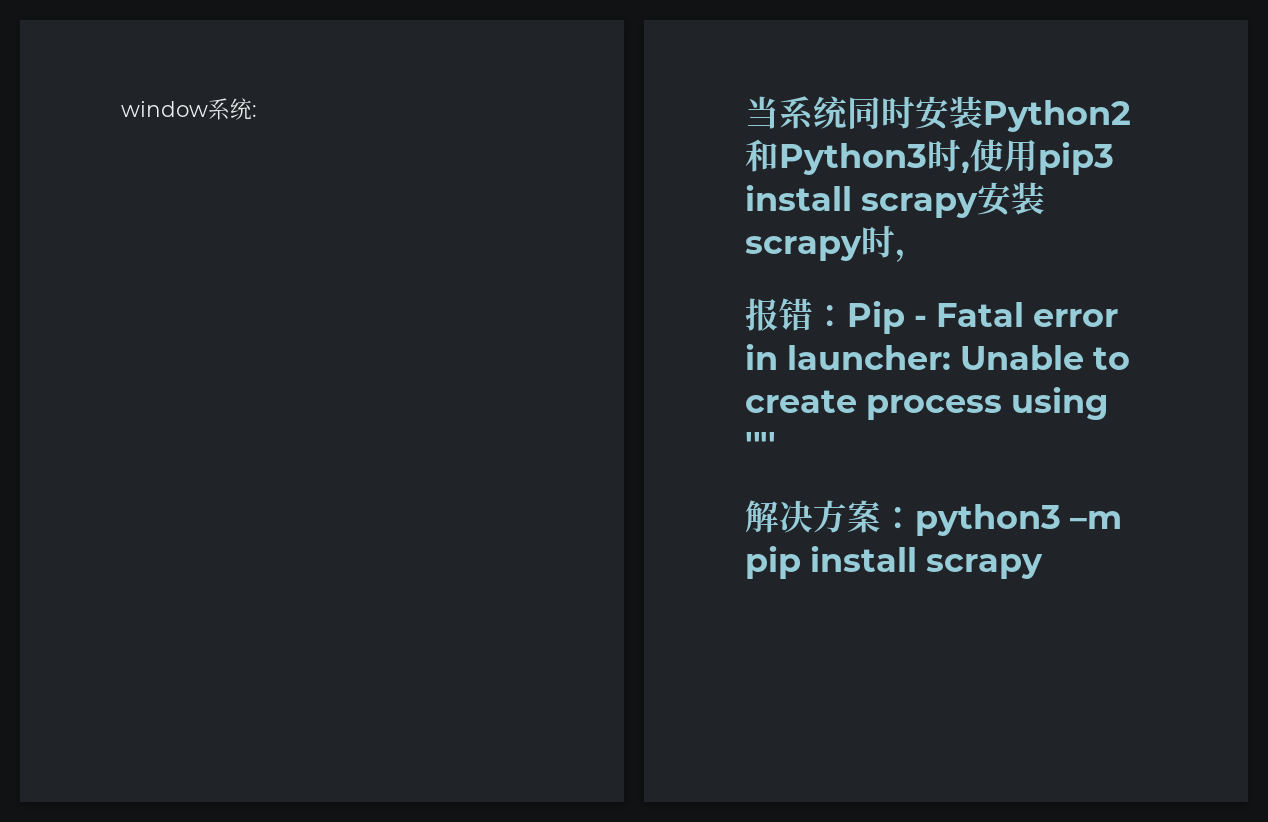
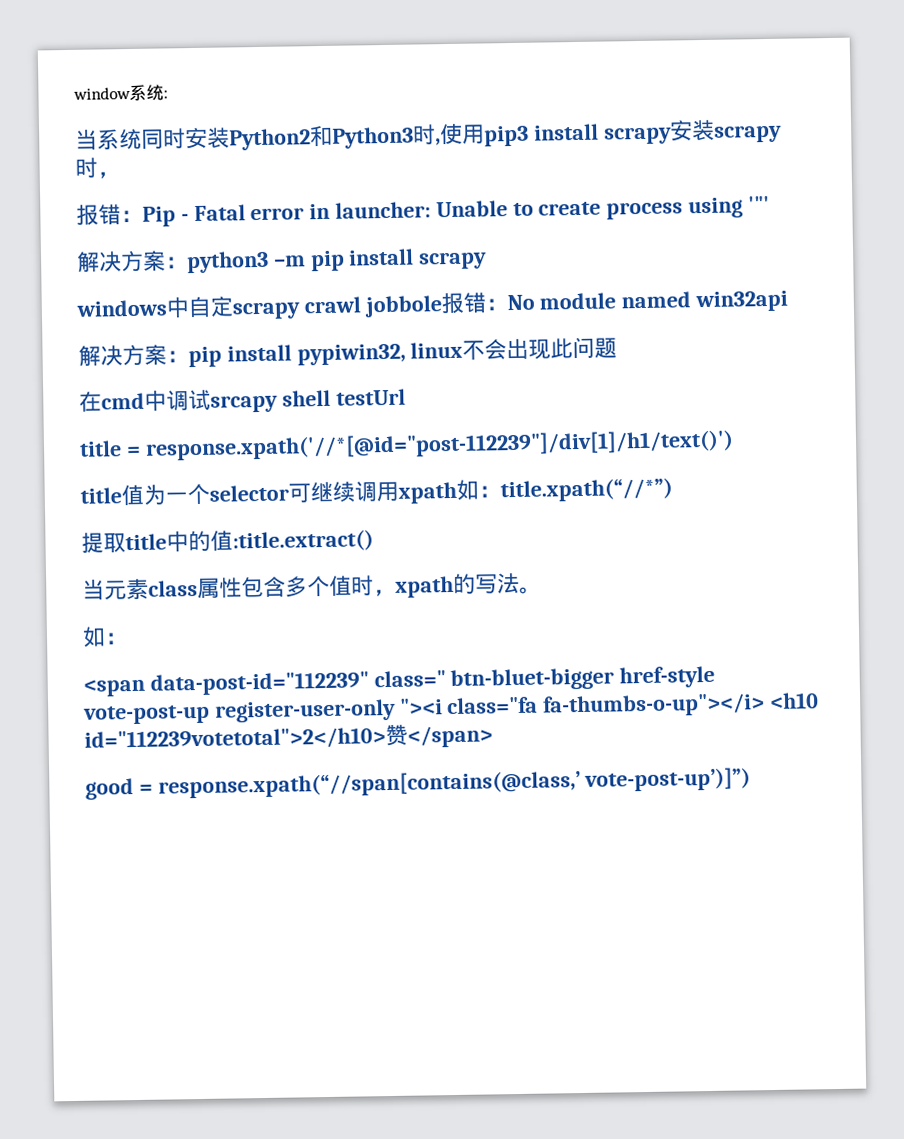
(1044, 566) none -> [76,290,789,320] [78,336,618,368] [79,388,406,413] [79,429,734,461] [80,477,673,506] [81,529,374,553] [82,572,542,601] [82,626,128,648] [83,665,716,697] [83,692,820,725] [84,724,493,752] [85,767,752,800] // windows中自定scrapy crawl jobbole报错：No module named win32api // 解决方案：pip install pypiwin32, linux不会出现此问题 // 在cmd中调试srcapy shell testUrl // title = response.xpath('//*[@id="post-112239"]/div[1]/h1/text()') // title值为一个selector可继续调用xpath如：title.xpath(“//*”) // 提取title中的值:title.extract() // 当元素class属性包含多个值时，xpath的写法。 // 如： // <span data-post-id="112239" class=" btn-bluet-bigger href-style vote-post-up register-user-only "><i class="fa fa-thumbs-o-up"></i> <h10 id="112239votetotal">2</h10>赞</span> // good = response.xpath(“//span[contains(@class,’ vote-post-up’)]”)

